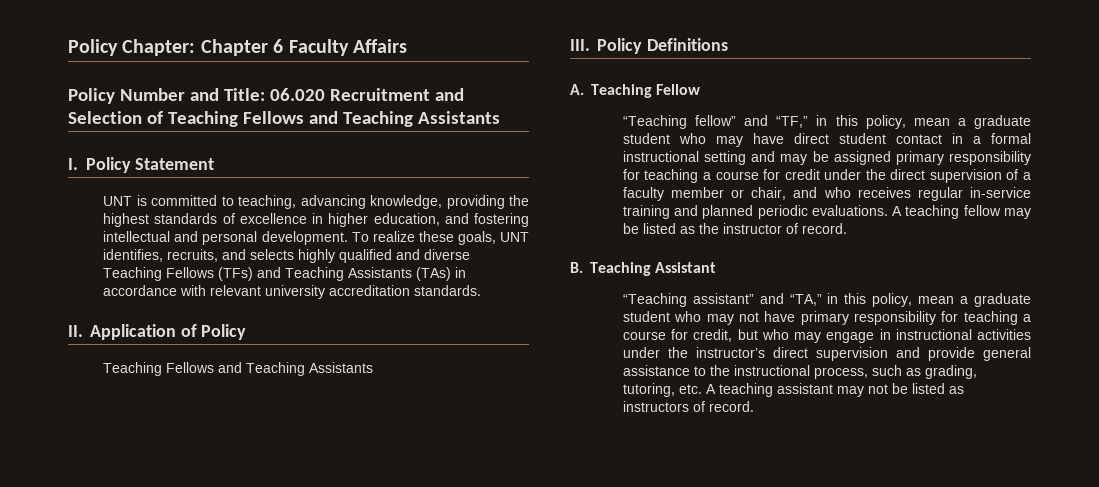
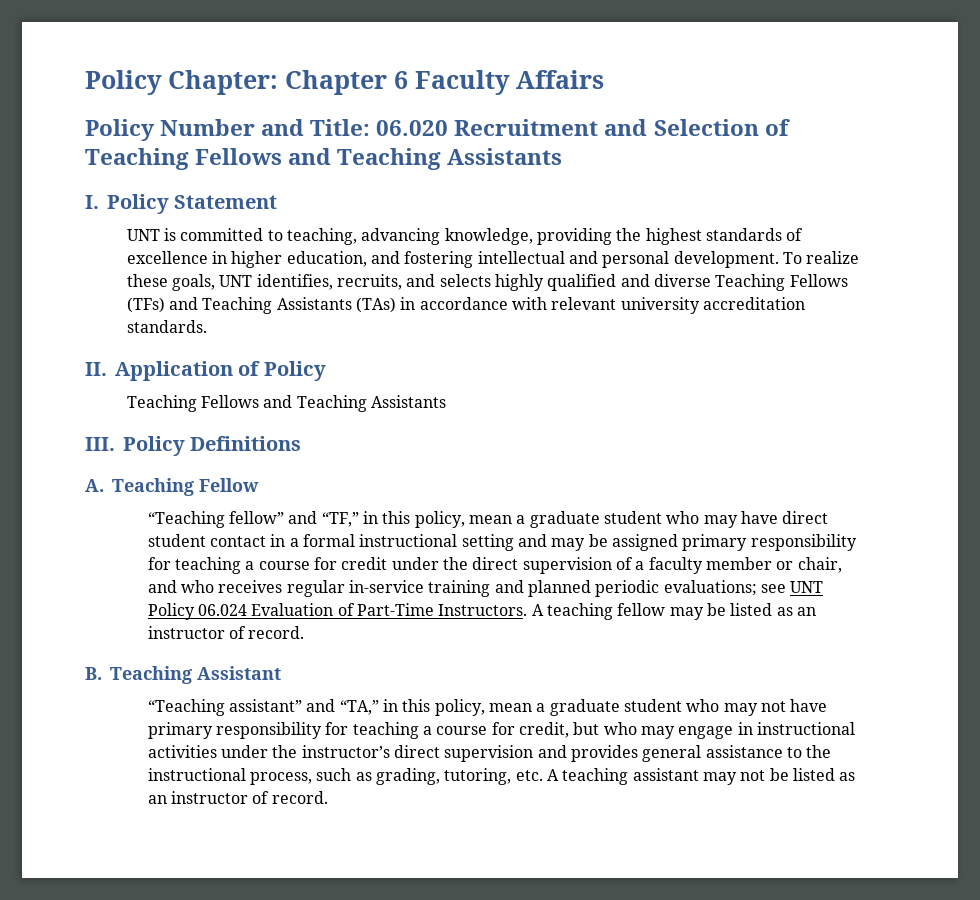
[811,205,888,216] evaluations. -> [663,580,824,596] [147,603,528,620] evaluations; see UNT Policy 06.024 Evaluation of Part-Time Instructors.
[698,223,719,234] the -> [796,607,816,616] an
[927,347,975,361] provide -> [570,745,638,762] provides
[622,401,689,412] instructors -> [147,791,249,804] an instructor

